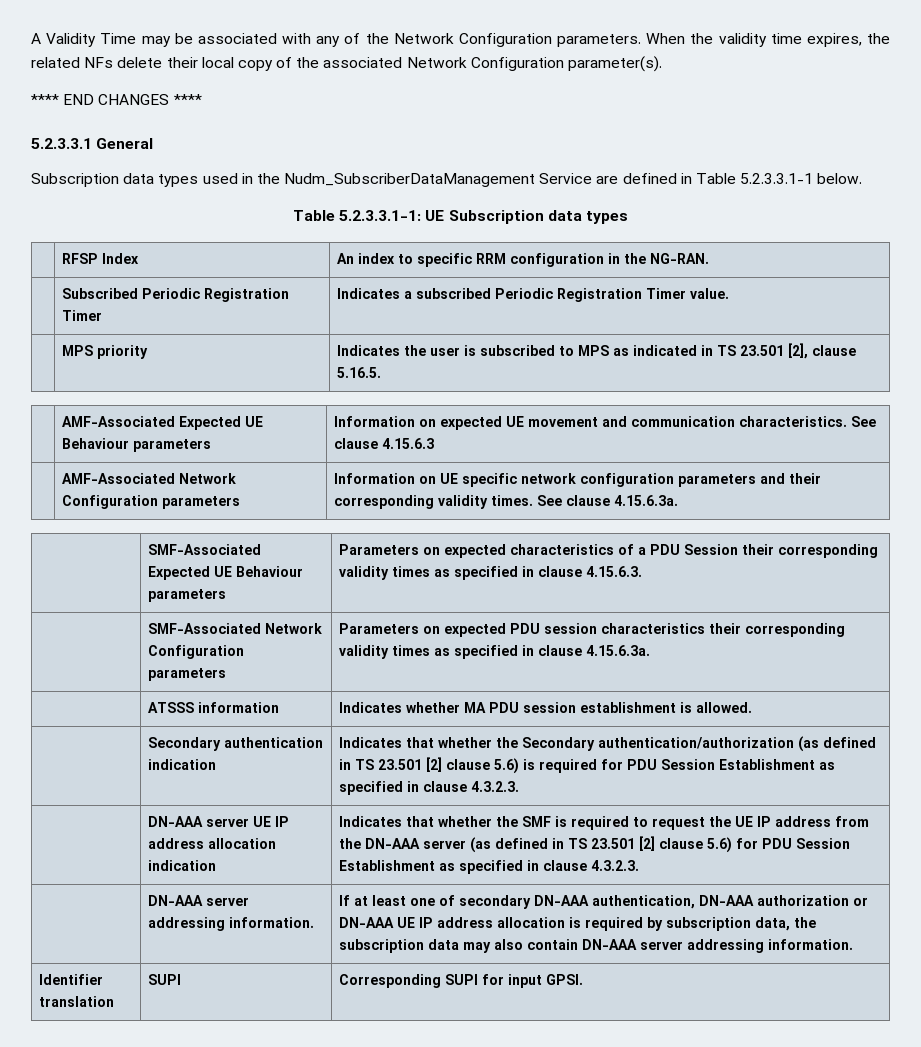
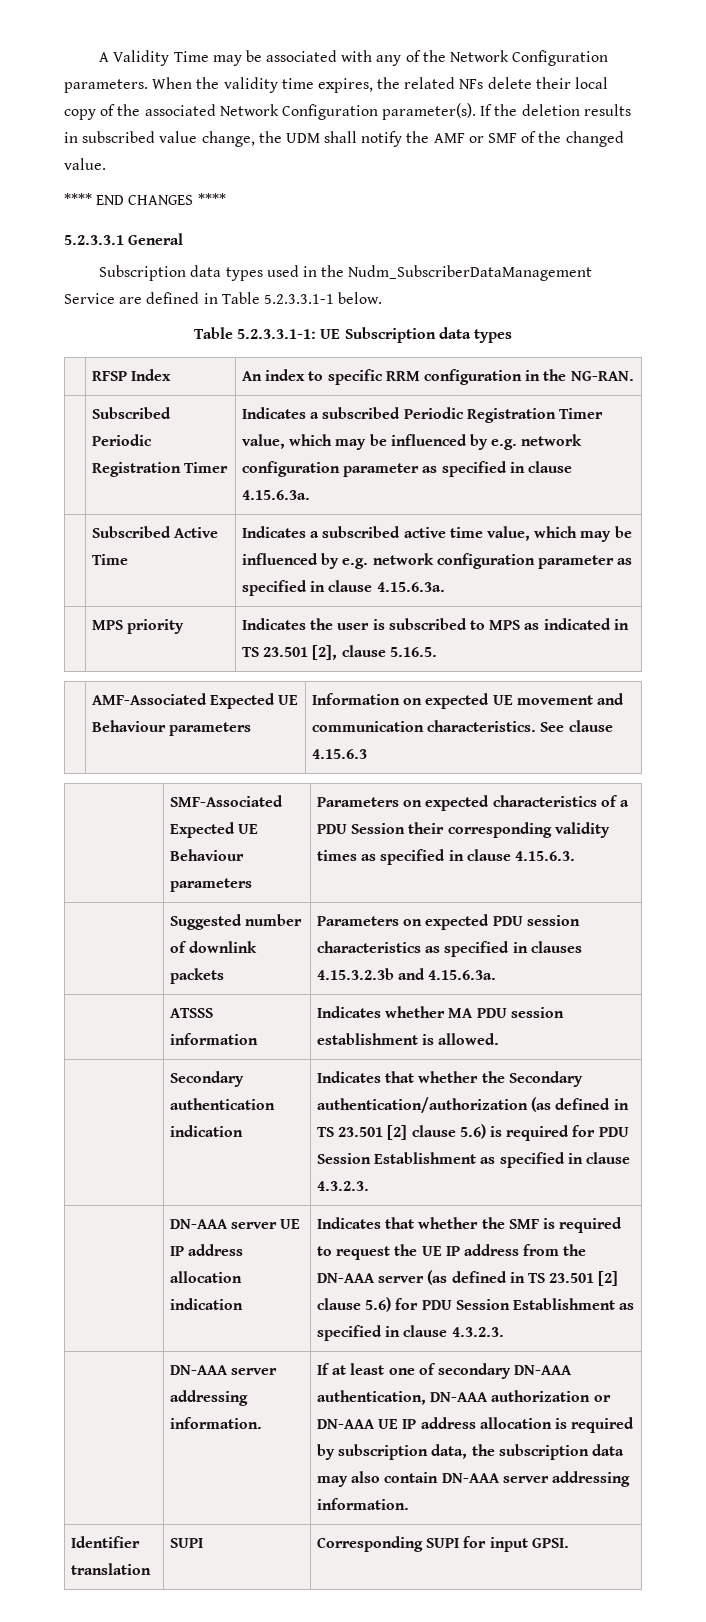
(663, 64) none -> [480,104,631,116] [64,131,624,147] [64,158,106,170] If the deletion results in subscribed value change, the UDM shall notify the AMF or SMF of the changed value.
[689,288,729,299] value. -> [242,434,583,450] [242,461,572,477] [242,490,311,500] [92,526,219,538] [92,554,129,565] [242,526,632,542] [242,553,633,569] [242,580,445,596] value, which may be influenced by e.g. network configuration parameter as specified in clause 4.15.6.3a. // | Subscribed Active Time | Indicates a subscribed active time value, which may be influenced by e.g. network configuration parameter as specified in clause 4.15.6.3a.
[61,473,236,484] [61,495,240,509] [333,473,821,487] [333,495,678,509] // | AMF-Associated Network Configuration parameters | Information on UE specific network configuration parameters and their corresponding validity times. See clause 4.15.6.3a. -> (368, 754) none
[147,623,322,634] [147,645,244,659] [147,668,226,681] SMF-Associated Network Configuration parameters -> [170,914,303,930] [170,941,258,953] [170,968,225,984] Suggested number of downlink packets
[708,623,845,637] [338,645,582,659] their corresponding validity times as specified in clause -> [425,941,582,957] [317,968,426,980] as specified in clauses 4.15.3.2.3b and

